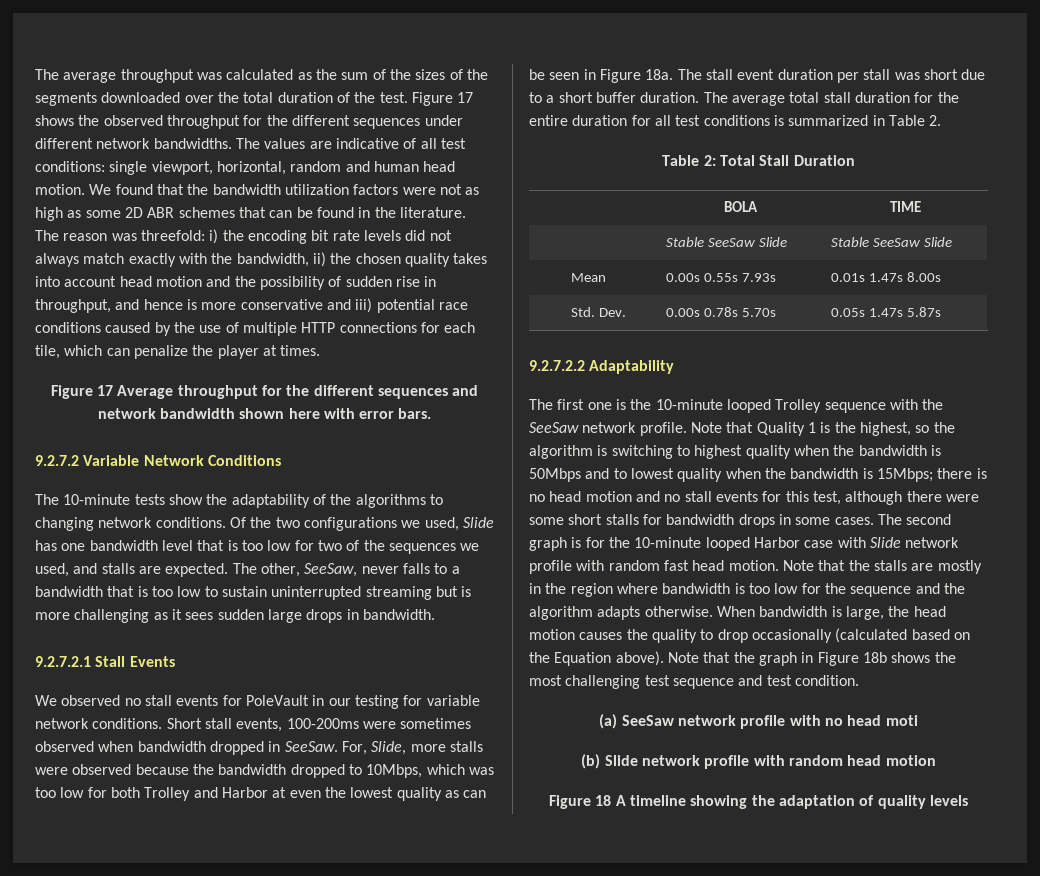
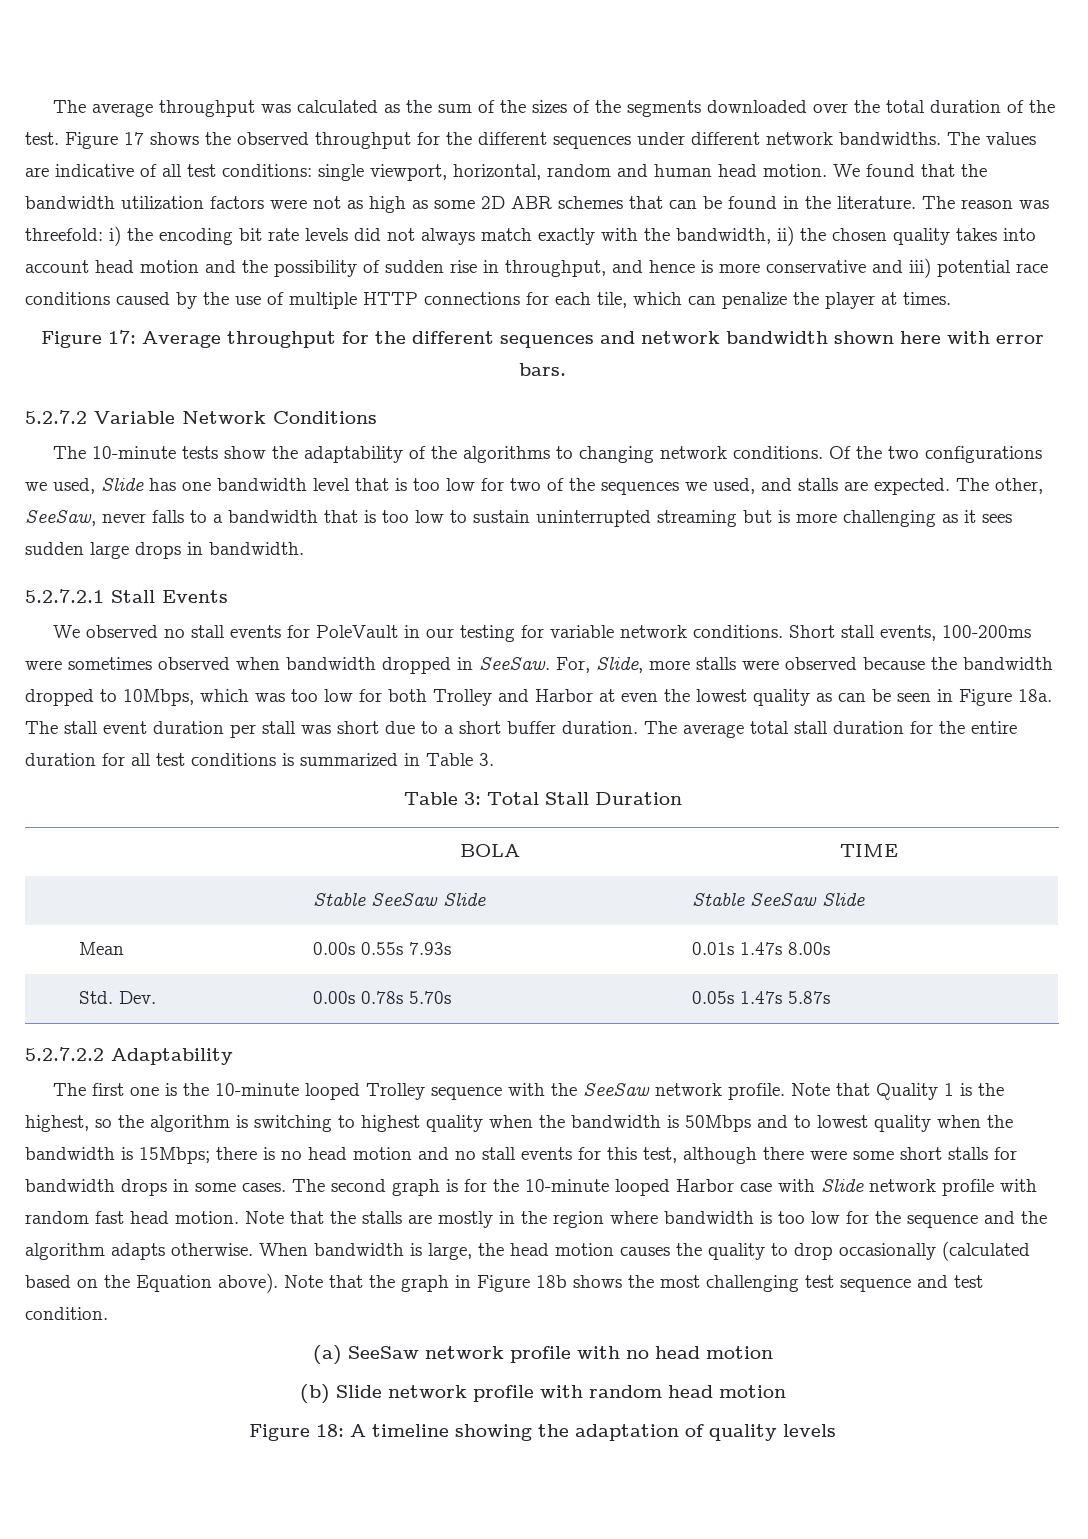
[97,385,114,396] 17 -> [108,330,136,344] 17:
[35,455,79,466] 9.2.7.2 -> [25,410,87,424] 5.2.7.2
[35,656,91,667] 9.2.7.2.1 -> [25,589,104,603] 5.2.7.2.1
[929,115,942,126] [662,155,716,166] 2. // Table 2: -> [479,753,494,766] [403,792,481,805] 3. // Table 3:
[529,360,585,371] 9.2.7.2.2 -> [25,1047,104,1061] 5.2.7.2.2
[885,715,918,726] moti -> [705,1346,773,1359] motion
[595,795,612,806] 18 -> [316,1424,344,1437] 18:

